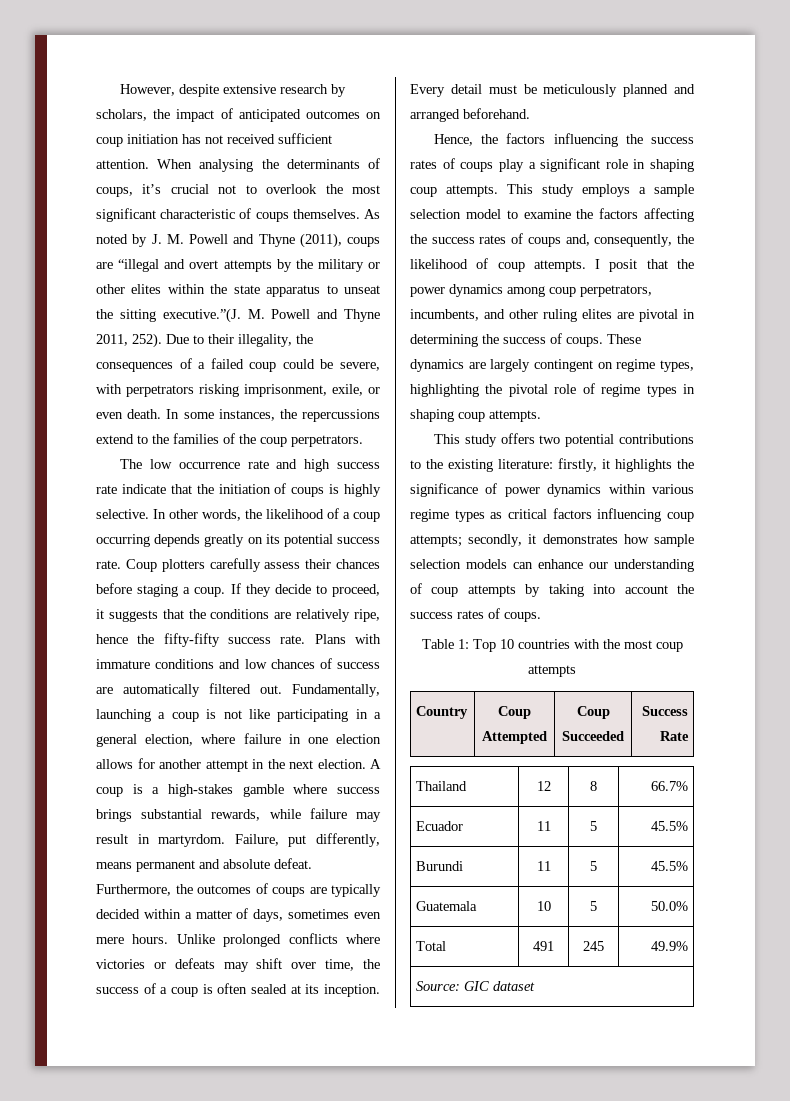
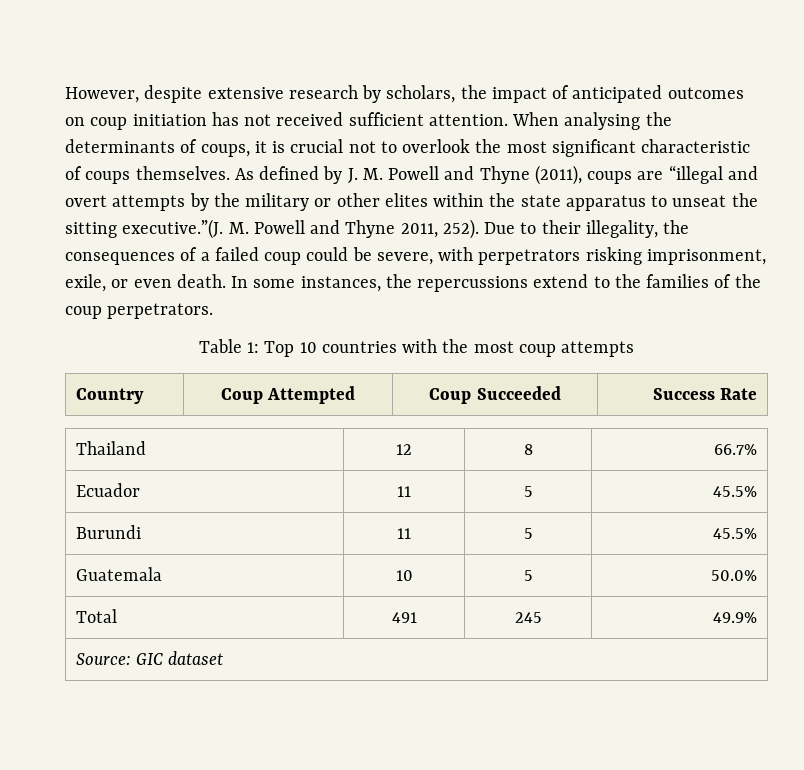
[142,184,162,194] it’s -> [254,141,286,153] it is
[96,234,128,244] noted -> [259,166,320,180] defined
[119,459,380,472] [96,483,381,497] [96,508,380,522] [96,534,380,547] [96,558,380,572] [96,583,380,597] [96,609,380,622] [96,633,381,647] [96,658,380,669] [96,683,380,697] [96,709,381,722] [96,733,381,747] [96,758,381,772] [96,784,380,797] [96,808,381,822] [96,833,380,847] [96,858,312,872] [96,883,381,897] [96,908,381,922] [96,933,380,947] [96,958,380,972] [96,983,380,997] [410,84,695,97] [410,108,530,122] [433,133,694,147] [410,158,694,172] [410,184,694,197] [410,208,694,222] [410,233,694,247] [410,258,694,272] [410,284,652,297] [410,309,695,322] [410,333,641,347] [410,359,694,372] [410,383,695,397] [410,409,541,422] [433,433,694,447] [410,458,694,472] [410,483,694,497] [410,508,694,522] [410,534,694,547] [410,559,694,572] [410,583,694,597] [410,608,541,622] // The low occurrence rate and high success rate indicate that the initiation of coups is highly selective. In other words, the likelihood of a coup occurring depends greatly on its potential success rate. Coup plotters carefully assess their chances before staging a coup. If they decide to proceed, it suggests that the conditions are relatively ripe, hence the fifty-fifty success rate. Plans with immature conditions and low chances of success are automatically filtered out. Fundamentally, launching a coup is not like participating in a general election, where failure in one election allows for another attempt in the next election. A coup is a high-stakes gamble where success brings substantial rewards, while failure may result in martyrdom. Failure, put differently, means permanent and absolute defeat. Furthermore, the outcomes of coups are typically decided within a matter of days, sometimes even mere hours. Unlike prolonged conflicts where victories or defeats may shift over time, the success of a coup is often sealed at its inception. Every detail must be meticulously planned and arranged beforehand. // Hence, the factors influencing the success rates of coups play a significant role in shaping coup attempts. This study employs a sample selection model to examine the factors affecting the success rates of coups and, consequently, the likelihood of coup attempts. I posit that the power dynamics among coup perpetrators, incumbents, and other ruling elites are pivotal in determining the success of coups. These dynamics are largely contingent on regime types, highlighting the pivotal role of regime types in shaping coup attempts. // This study offers two potential contributions to the existing literature: firstly, it highlights the significance of power dynamics within various regime types as critical factors influencing coup attempts; secondly, it demonstrates how sample selection models can enhance our understanding of coup attempts by taking into account the success rates of coups. -> (214, 311) none

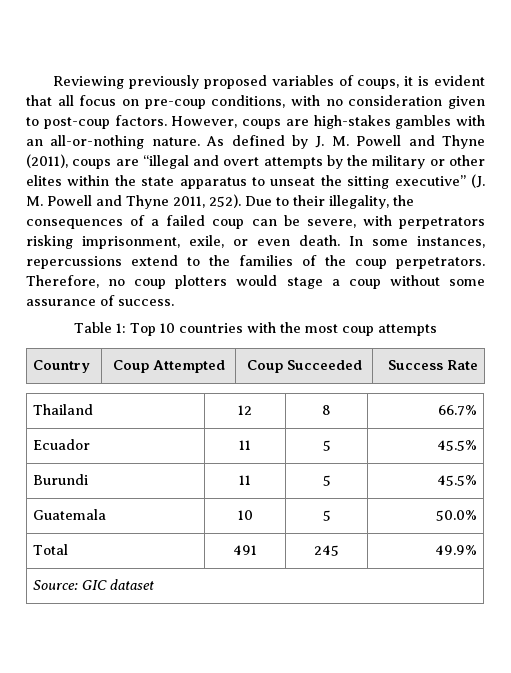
[65,85,744,103] [65,112,672,130] [65,139,751,157] [65,166,230,184] However, despite extensive research by scholars, the impact of anticipated outcomes on coup initiation has not received sufficient attention. When analysing the determinants of coups, it is crucial not to overlook the most significant characteristic of coups themselves. -> [53,75,485,89] [26,95,486,109] [26,115,485,129] [26,135,200,149] Reviewing previously proposed variables of coups, it is evident that all focus on pre-coup conditions, with no consideration given to post-coup factors. However, coups are high-stakes gambles with an all-or-nothing nature.
[122,219,224,239] executive.”(J. -> [394,174,485,188] executive” (J.
[306,247,349,261] could -> [251,219,277,226] can
[385,274,412,288] the -> (485, 242) none
(214, 311) none -> [26,275,485,289] [26,295,174,306] Therefore, no coup plotters would stage a coup without some assurance of success.

